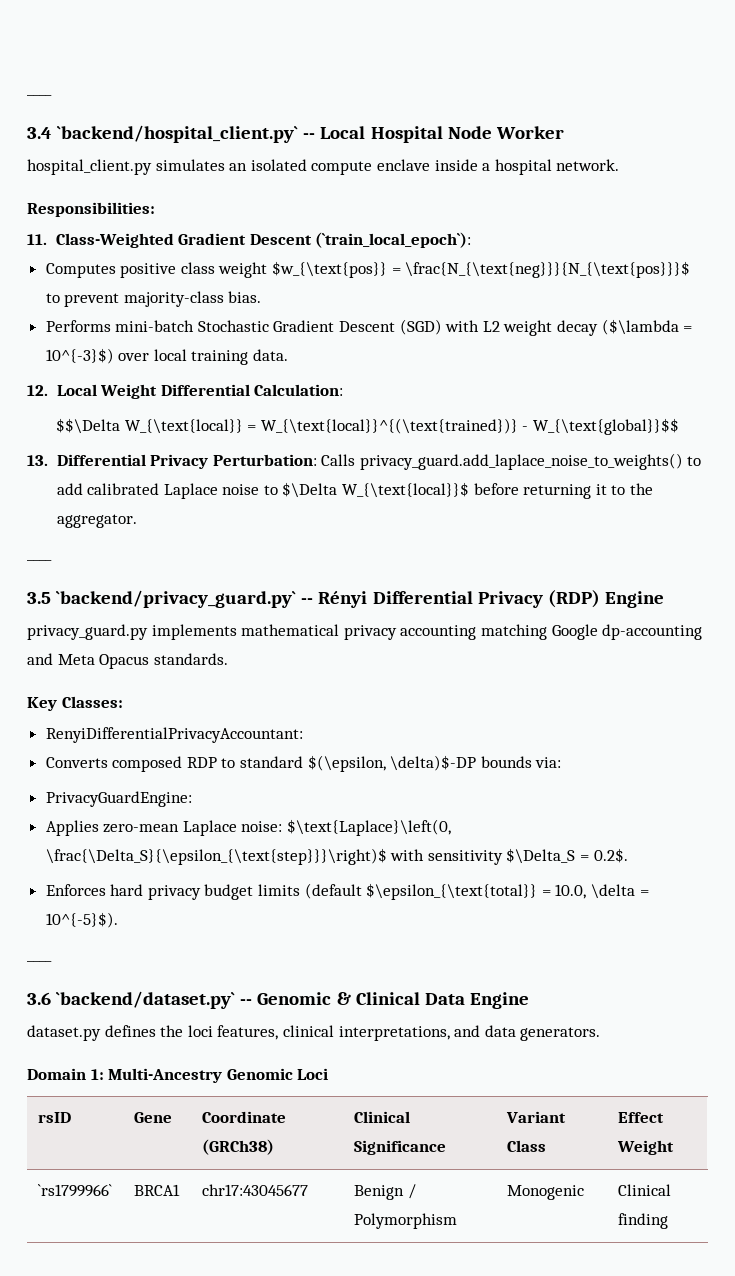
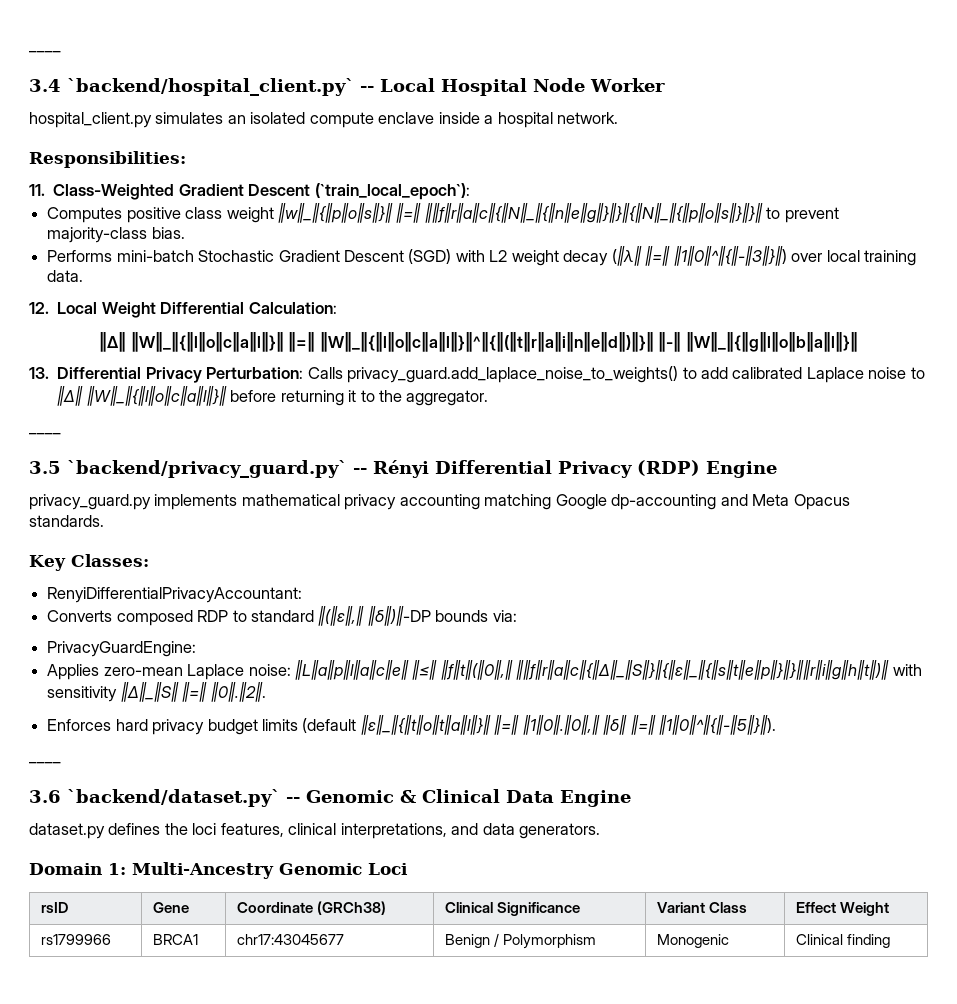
[272,261,691,278] $w_{\text{pos}} = \frac{N_{\text{neg}}}{N_{\text{pos}}}$ -> [277,203,763,223] ‖w‖_‖{‖p‖o‖s‖}‖ ‖=‖ ‖‖f‖r‖a‖c‖{‖N‖_‖{‖n‖e‖g‖}‖}‖{‖N‖_‖{‖p‖o‖s‖}‖}‖
[601,319,693,335] [45,348,114,364] ($\lambda = 10^{-3}$) -> [611,246,787,266] (‖λ‖ ‖=‖ ‖1‖0‖^‖{‖-‖3‖}‖)
[56,418,679,435] $$\Delta W_{\text{local}} = W_{\text{local}}^{(\text{trained})} - W_{\text{global}}$$ -> [99,332,858,352] ‖Δ‖ ‖W‖_‖{‖l‖o‖c‖a‖l‖}‖ ‖=‖ ‖W‖_‖{‖l‖o‖c‖a‖l‖}‖^‖{‖(‖t‖r‖a‖i‖n‖e‖d‖)‖}‖ ‖-‖ ‖W‖_‖{‖g‖l‖o‖b‖a‖l‖}‖
[282,482,470,498] $\Delta W_{\text{local}}$ -> [57,386,227,406] ‖Δ‖ ‖W‖_‖{‖l‖o‖c‖a‖l‖}‖
[307,755,477,772] $(\epsilon, \delta)$-DP -> [318,606,431,626] ‖(‖ε‖,‖ ‖δ‖)‖-DP
[287,819,452,836] [45,848,628,865] $\text{Laplace}\left(0, \frac{\Delta_S}{\epsilon_{\text{step}}}\right)$ with sensitivity $\Delta_S = 0.2$. -> [294,660,922,680] [47,682,266,702] ‖L‖a‖p‖l‖a‖c‖e‖ ‖≤‖ ‖f‖t‖(‖0‖,‖ ‖‖f‖r‖a‖c‖{‖Δ‖_‖S‖}‖{‖ε‖_‖{‖s‖t‖e‖p‖}‖}‖‖r‖i‖g‖h‖t‖)‖ with sensitivity ‖Δ‖_‖S‖ ‖=‖ ‖0‖.‖2‖.
[366,883,649,900] [45,912,118,928] $\epsilon_{\text{total}} = 10.0, \delta = 10^{-5}$). -> [360,715,777,735] ‖ε‖_‖{‖t‖o‖t‖a‖l‖}‖ ‖=‖ ‖1‖0‖.‖0‖,‖ ‖δ‖ ‖=‖ ‖1‖0‖^‖{‖-‖5‖}‖).
[37,1184,112,1197] `rs1799966` -> [41,934,112,945] rs1799966

